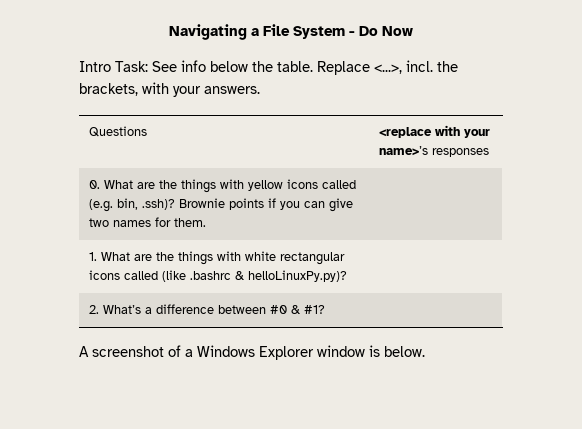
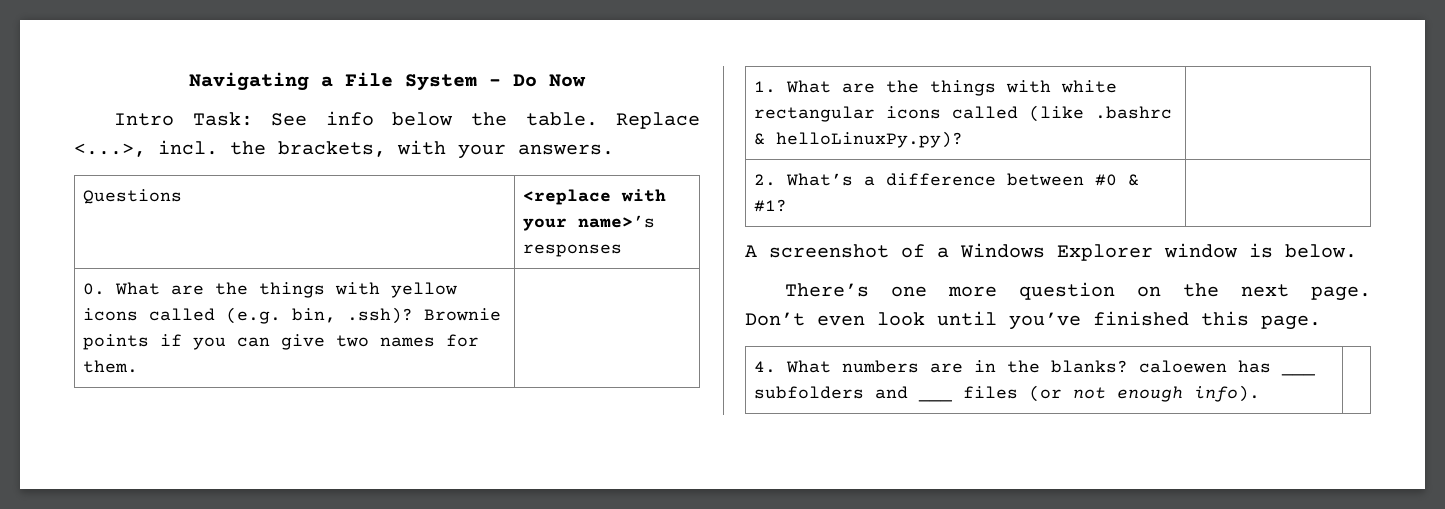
(425, 351) none -> [785,282,1371,301] [745,311,1321,330] [753,360,1316,376] [753,385,1260,402] // There’s one more question on the next page. Don’t even look until you’ve finished this page. // 4. What numbers are in the blanks? caloewen has ___ subfolders and ___ files (or not enough info). |

